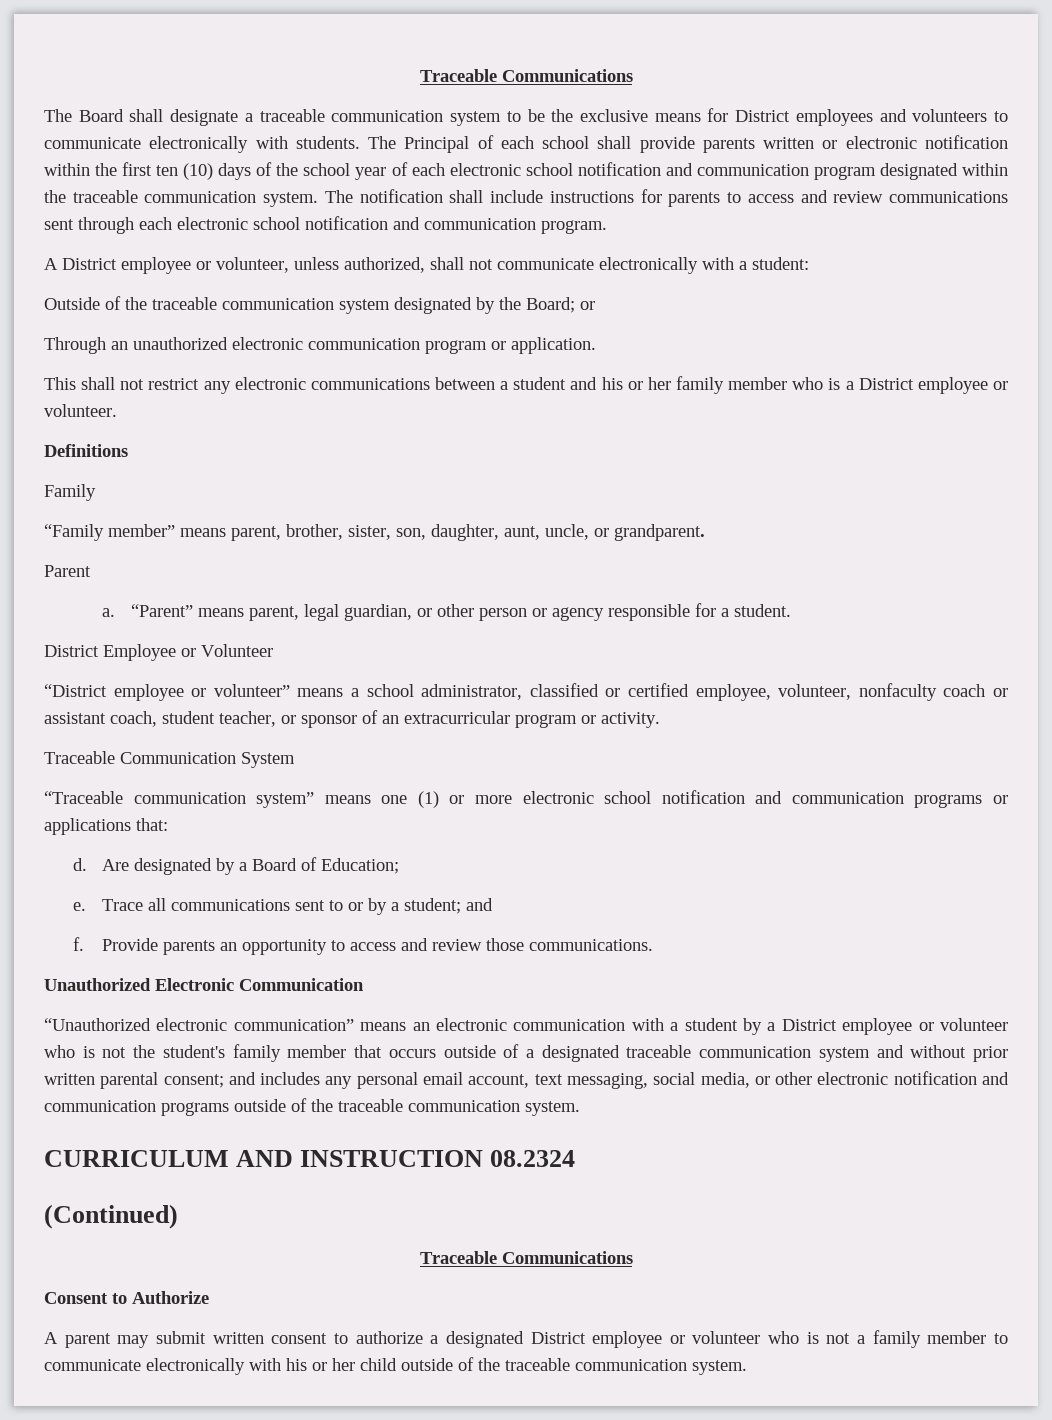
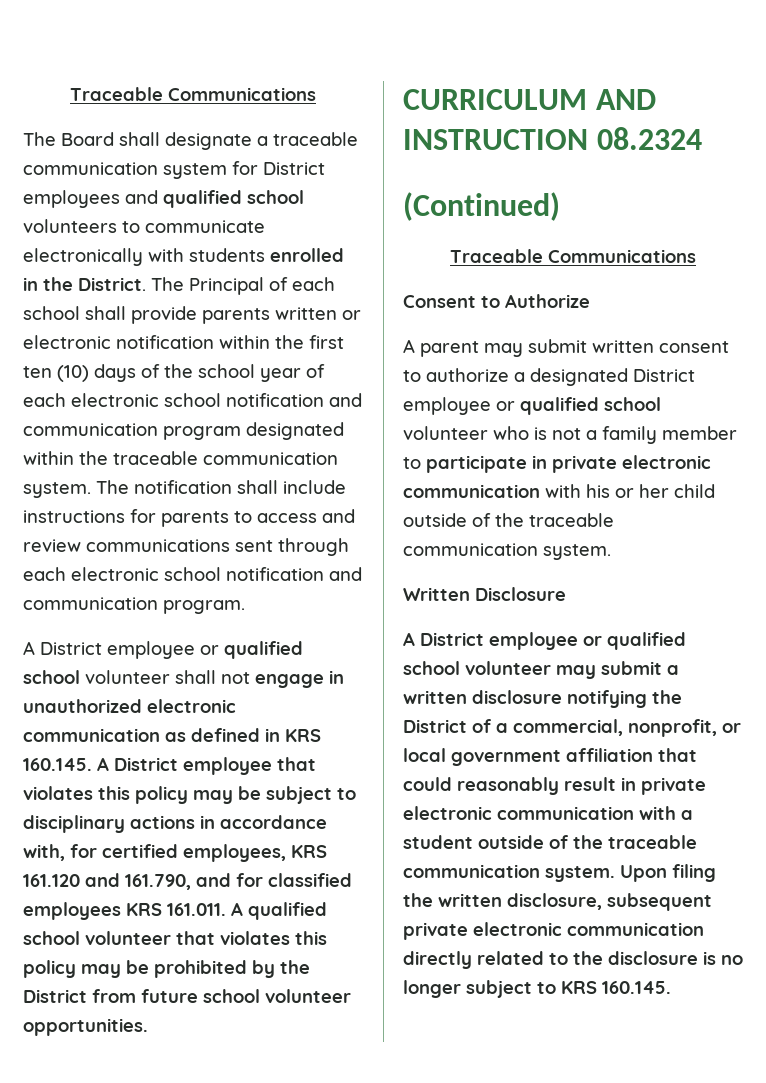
[506,109,701,122] to be the exclusive means -> (227, 171) none
(907, 115) none -> [163,190,304,208] qualified school
[295,136,360,149] students. -> [189,248,344,262] [23,277,146,291] students enrolled in the District.
[216,257,809,274] [44,296,595,314] [44,337,596,354] [44,376,1008,394] [44,404,117,417] [44,444,128,457] [44,484,96,501] [44,524,705,541] [44,565,91,577] [102,603,792,621] [44,644,273,661] [44,683,1009,701] [44,710,660,728] [44,751,295,768] [44,790,1008,808] [44,818,168,835] [73,857,400,875] [73,898,494,915] [73,937,654,955] [44,978,364,991] [44,1018,1008,1035] [44,1044,1008,1062] [44,1071,1009,1089] [44,1098,580,1116] volunteer, unless authorized, shall not communicate electronically with a student: // Outside of the traceable communication system designated by the Board; or // Through an unauthorized electronic communication program or application. // This shall not restrict any electronic communications between a student and his or her family member who is a District employee or volunteer. // Definitions // Family // “Family member” means parent, brother, sister, son, daughter, aunt, uncle, or grandparent. // Parent // a. “Parent” means parent, legal guardian, or other person or agency responsible for a student. // District Employee or Volunteer // “District employee or volunteer” means a school administrator, classified or certified employee, volunteer, nonfaculty coach or assistant coach, student teacher, or sponsor of an extracurricular program or activity. // Traceable Communication System // “Traceable communication system” means one (1) or more electronic school notification and communication programs or applications that: // d. Are designated by a Board of Education; // e. Trace all communications sent to or by a student; and // f. Provide parents an opportunity to access and review those communications. // Unauthorized Electronic Communication // “Unauthorized electronic communication” means an electronic communication with a student by a District employee or volunteer who is not the student's family member that occurs outside of a designated traceable communication system and without prior written parental consent; and includes any personal email account, text messaging, social media, or other electronic notification and communication programs outside of the traceable communication system. -> [224,641,303,659] [23,670,344,688] [23,699,236,713] [23,728,321,742] [23,757,316,775] [23,786,356,804] [23,815,327,833] [23,844,327,862] [23,873,352,890] [23,902,327,920] [23,931,327,945] [23,960,310,978] [23,989,351,1003] [23,1018,148,1036] qualified school volunteer shall not engage in unauthorized electronic communication as defined in KRS 160.145. A District employee that violates this policy may be subject to disciplinary actions in accordance with, for certified employees, KRS 161.120 and 161.790, and for classified employees KRS 161.011. A qualified school volunteer that violates this policy may be prohibited by the District from future school volunteer opportunities.
(685, 1339) none -> [520,397,661,415] qualified school
[44,1358,245,1375] communicate electronically -> [426,455,711,473] [403,484,540,498] participate in private electronic communication
(747, 1367) none -> [403,587,566,601] [403,632,686,650] [403,661,679,679] [403,690,682,708] [403,719,741,737] [403,748,697,766] [403,777,706,795] [403,806,693,820] [403,835,697,849] [403,864,716,882] [403,893,712,911] [403,922,704,940] [403,951,743,969] [403,980,671,998] // Written Disclosure // A District employee or qualified school volunteer may submit a written disclosure notifying the District of a commercial, nonprofit, or local government affiliation that could reasonably result in private electronic communication with a student outside of the traceable communication system. Upon filing the written disclosure, subsequent private electronic communication directly related to the disclosure is no longer subject to KRS 160.145.

